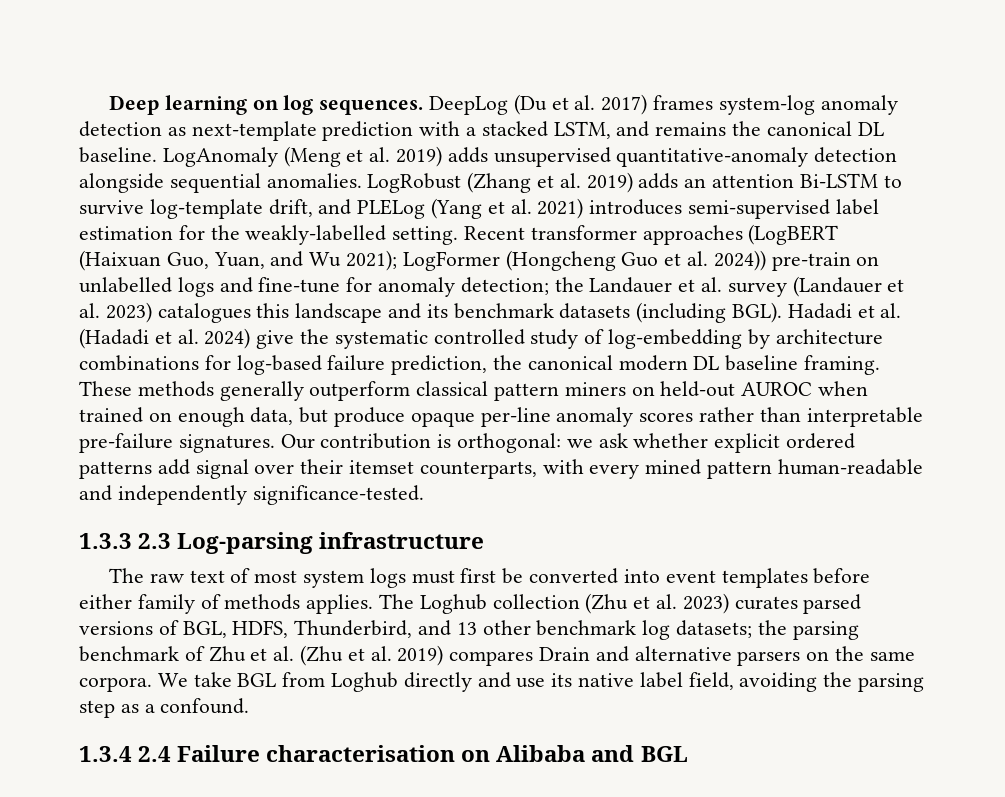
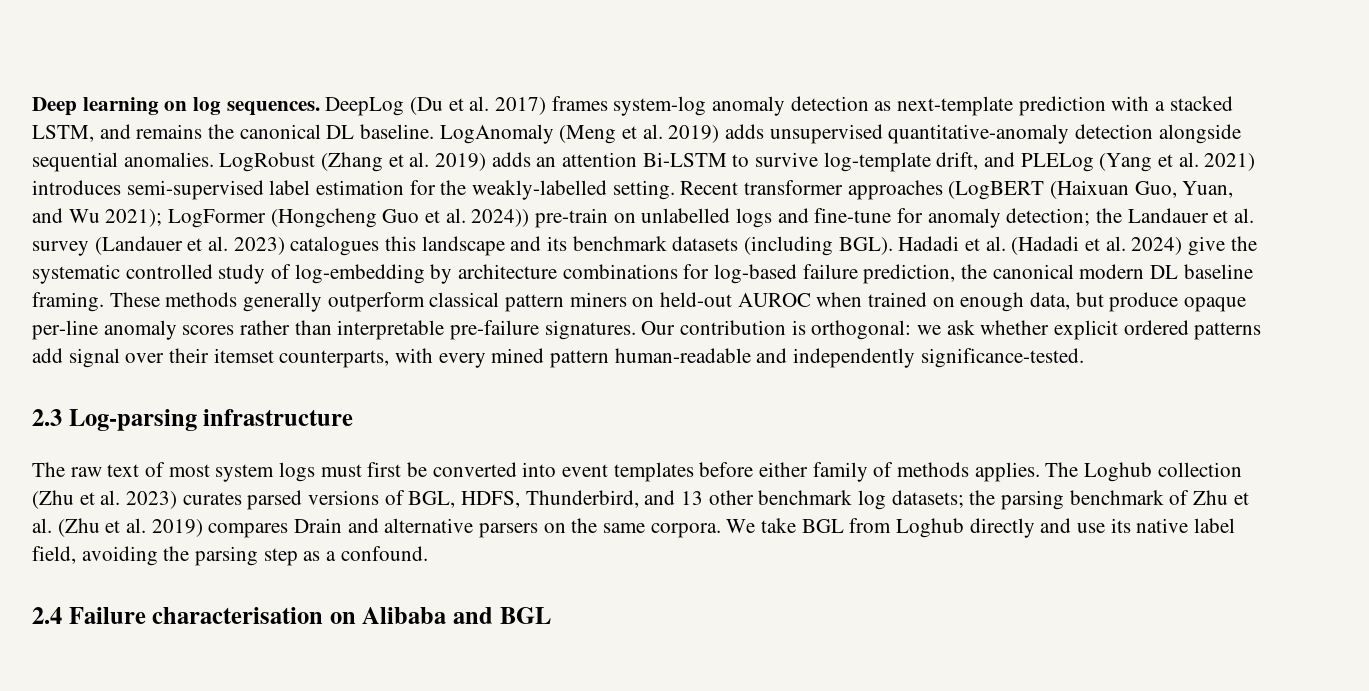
[79,533,132,549] 1.3.3 -> (1084, 358) none
[79,746,132,762] 1.3.4 -> (428, 553) none

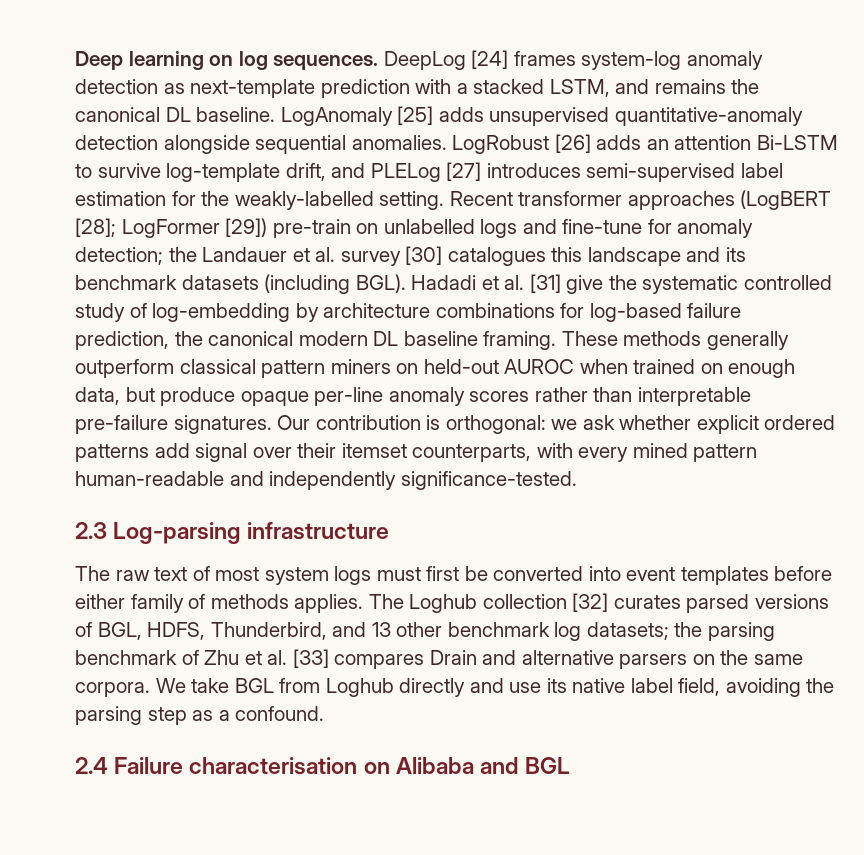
[410,96,547,115] (Du et al. 2017) -> [471,50,509,69] [24]
[559,124,720,144] (Meng et al. 2019) -> [397,106,434,125] [25]
[321,152,487,172] (Zhang et al. 2019) -> [554,134,591,153] [26]
[1099,152,1256,172] (Yang et al. 2021) -> [446,162,482,181] [27]
[1050,180,1234,199] [32,208,530,228] (Haixuan Guo, Yuan, and Wu 2021); LogFormer (Hongcheng Guo et al. 2024)) -> [75,218,268,238] [28]; LogFormer [29])
[94,236,285,255] (Landauer et al. 2023) -> [405,246,443,265] [30]
[1011,236,1183,255] (Hadadi et al. 2024) -> [529,274,561,293] [31]
[32,490,178,509] (Zhu et al. 2023) -> [572,593,609,612] [32]
[57,518,203,537] (Zhu et al. 2019) -> [292,649,329,668] [33]

